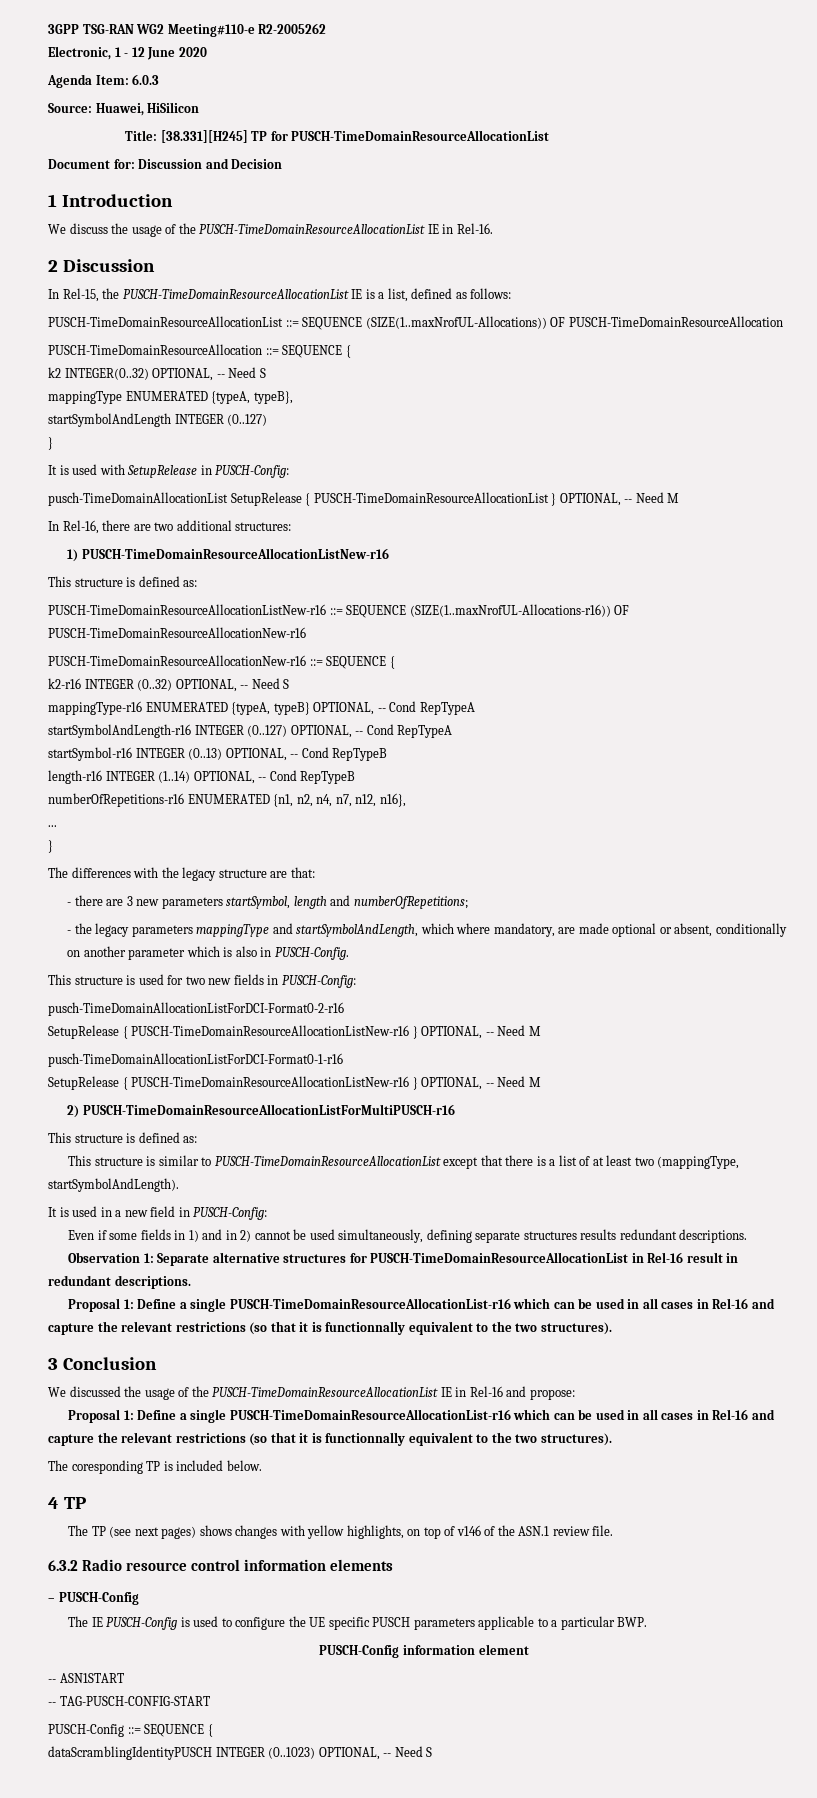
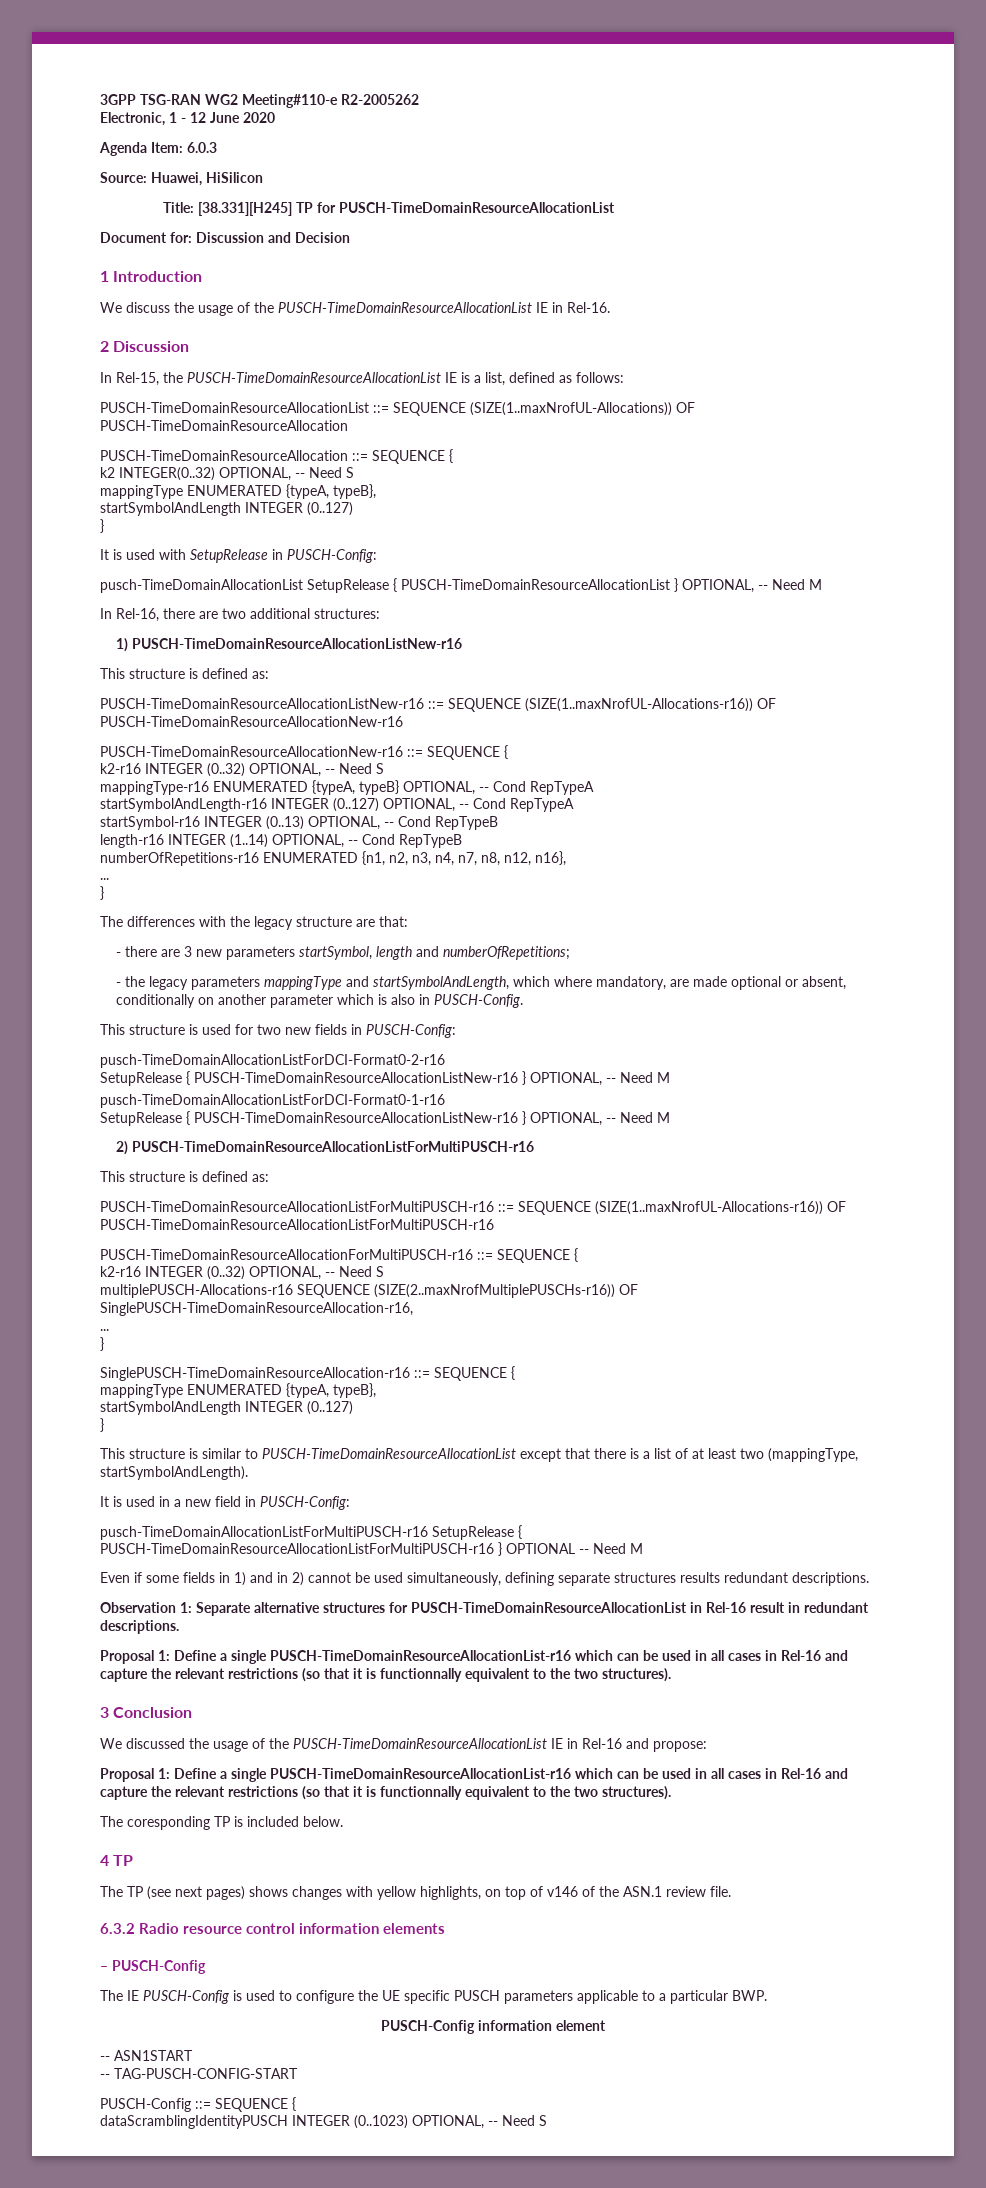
(313, 800) none -> [412,852,431,866] n3,
(352, 800) none -> [481,852,500,866] n8,
(198, 1139) none -> [100,1201,846,1215] [100,1219,494,1230] [100,1248,578,1263] [100,1266,384,1280] [100,1284,638,1298] [100,1302,413,1316] [100,1329,109,1331] [100,1337,104,1351] [100,1366,515,1381] [100,1383,376,1398] [100,1401,353,1415] [100,1418,104,1432] // PUSCH-TimeDomainResourceAllocationListForMultiPUSCH-r16 ::= SEQUENCE (SIZE(1..maxNrofUL-Allocations-r16)) OF PUSCH-TimeDomainResourceAllocationListForMultiPUSCH-r16 // PUSCH-TimeDomainResourceAllocationForMultiPUSCH-r16 ::= SEQUENCE { // k2-r16 INTEGER (0..32) OPTIONAL, -- Need S // multiplePUSCH-Allocations-r16 SEQUENCE (SIZE(2..maxNrofMultiplePUSCHs-r16)) OF SinglePUSCH-TimeDomainResourceAllocation-r16, // ... // } // SinglePUSCH-TimeDomainResourceAllocation-r16 ::= SEQUENCE { // mappingType ENUMERATED {typeA, typeB}, // startSymbolAndLength INTEGER (0..127) // }
(268, 1213) none -> [100,1525,522,1540] [100,1542,643,1556] // pusch-TimeDomainAllocationListForMultiPUSCH-r16 SetupRelease { PUSCH-TimeDomainResourceAllocationListForMultiPUSCH-r16 } OPTIONAL -- Need M

